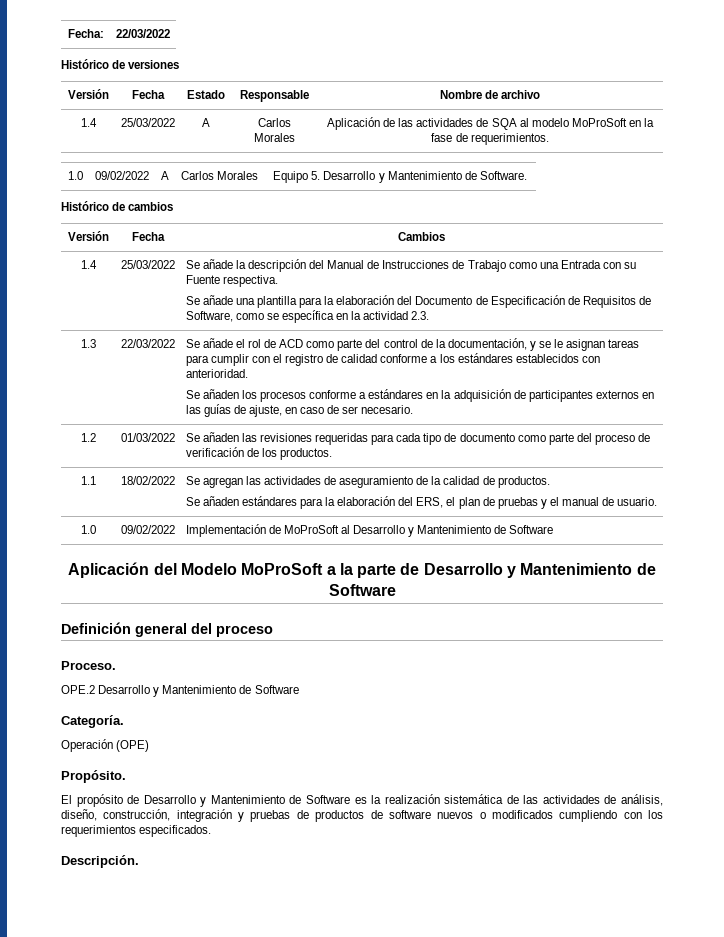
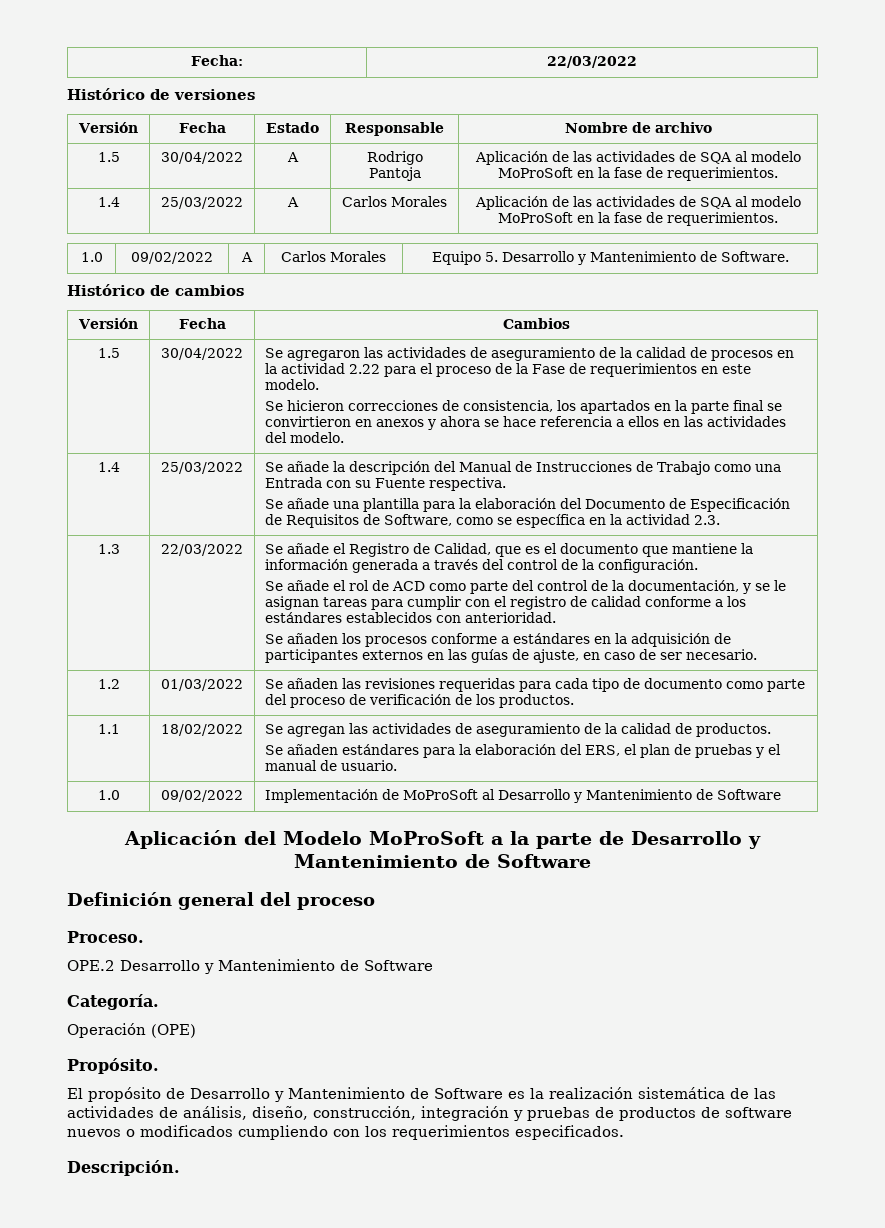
(541, 94) none -> [97,152,120,162] [161,152,243,164] [286,152,299,162] [366,151,423,165] [368,167,421,181] [474,151,801,165] [498,167,778,181] // 1.5 | 30/04/2022 | A | Rodrigo Pantoja | Aplicación de las actividades de SQA al modelo MoProSoft en la fase de requerimientos.
(446, 236) none -> [97,348,120,358] [161,348,243,360] [265,347,795,361] [265,363,751,377] [265,379,320,390] [265,400,783,414] [265,416,787,430] [265,432,345,443] // 1.5 | 30/04/2022 | Se agregaron las actividades de aseguramiento de la calidad de procesos en la actividad 2.22 para el proceso de la Fase de requerimientos en este modelo. // Se hicieron correcciones de consistencia, los apartados en la parte final se convirtieron en anexos y ahora se hace referencia a ellos en las actividades del modelo.
(245, 343) none -> [349,543,754,557] [265,559,699,573] [265,580,347,591] Registro de Calidad, que es el documento que mantiene la información generada a través del control de la configuración. // Se añade el

